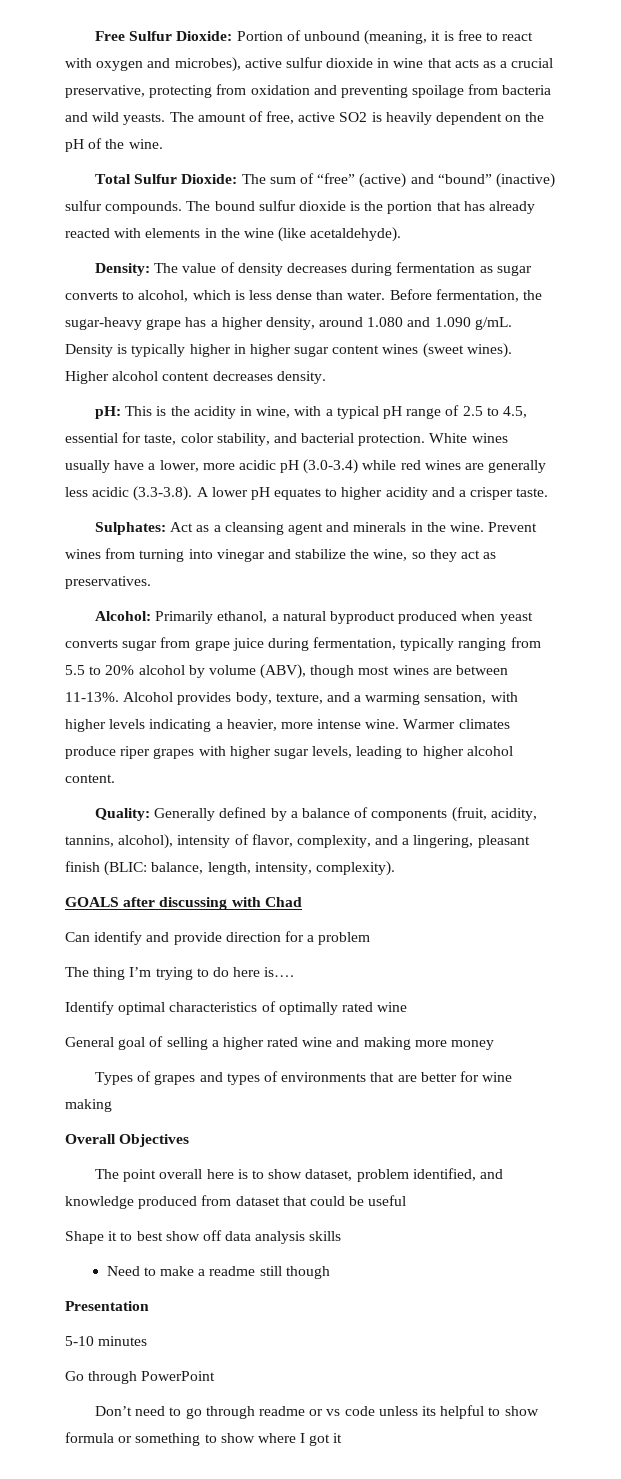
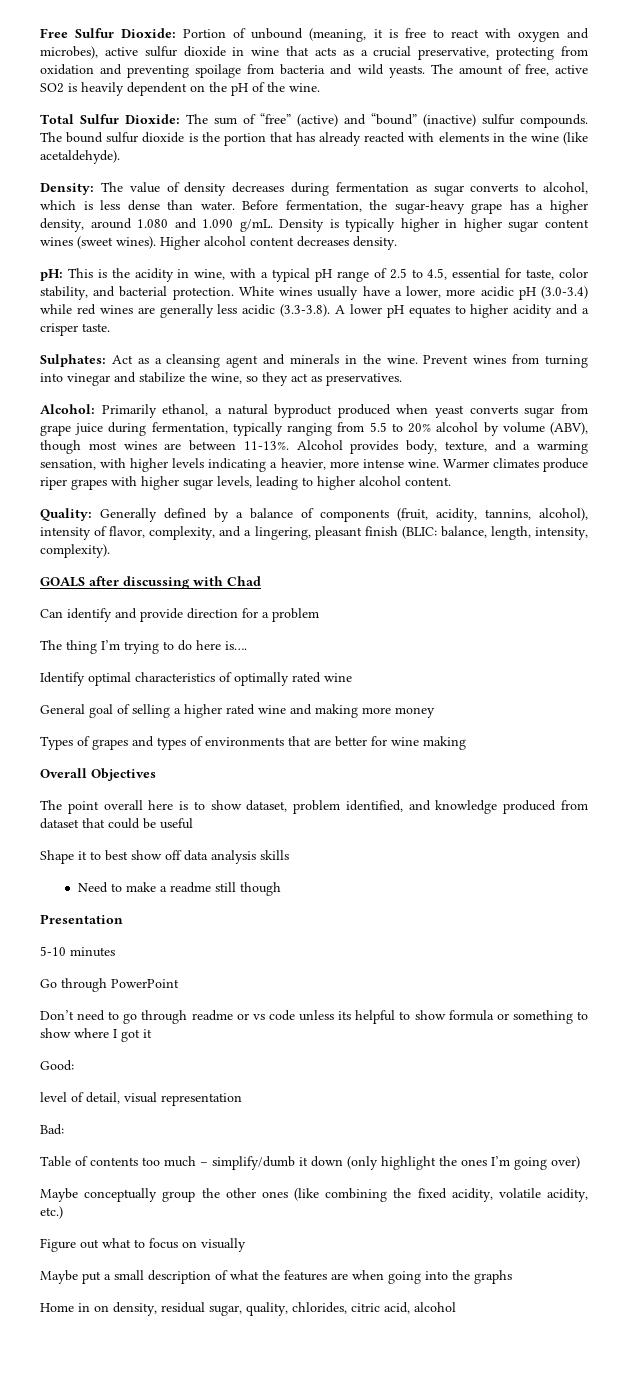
(343, 1438) none -> [40,1060,74,1071] [40,1092,242,1106] [40,1124,64,1135] [40,1156,580,1170] [40,1188,588,1202] [40,1206,63,1219] [40,1238,246,1252] [40,1270,512,1284] [40,1302,456,1316] // Good: // level of detail, visual representation // Bad: // Table of contents too much – simplify/dumb it down (only highlight the ones I’m going over) // Maybe conceptually group the other ones (like combining the fixed acidity, volatile acidity, etc.) // Figure out what to focus on visually // Maybe put a small description of what the features are when going into the graphs // Home in on density, residual sugar, quality, chlorides, citric acid, alcohol

